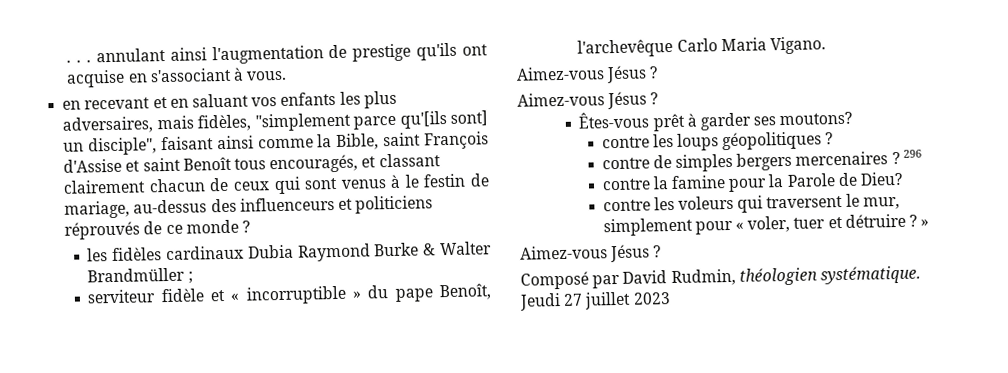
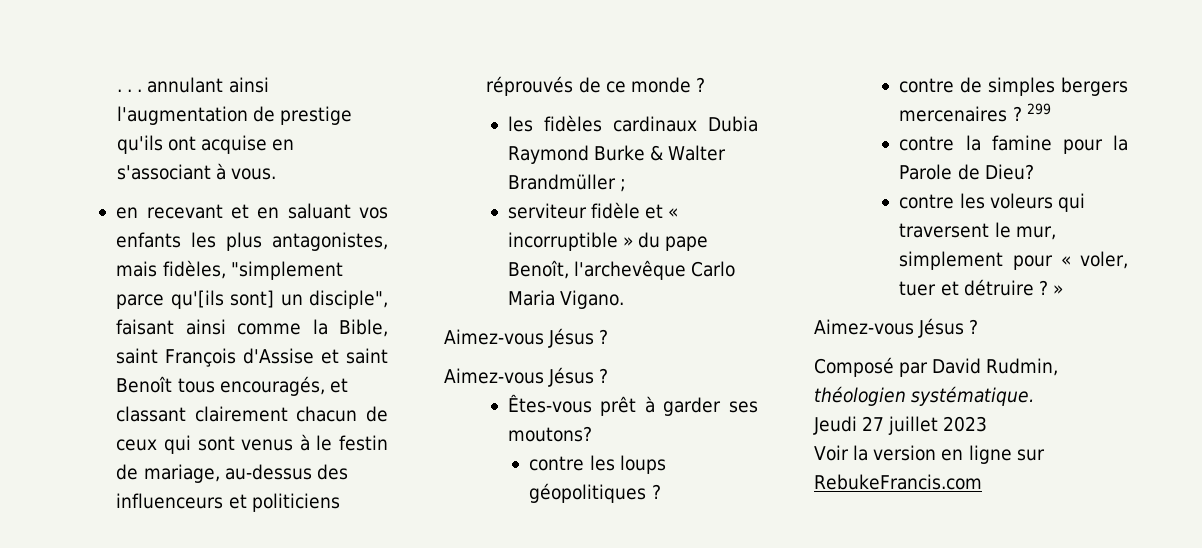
[62,116,154,134] adversaires, -> [272,232,388,251] antagonistes,
[902,149,922,158] 296 -> [1026,103,1051,115] 299
(671, 298) none -> [814,445,1045,464] [814,474,982,490] // Voir la version en ligne sur RebukeFrancis.com

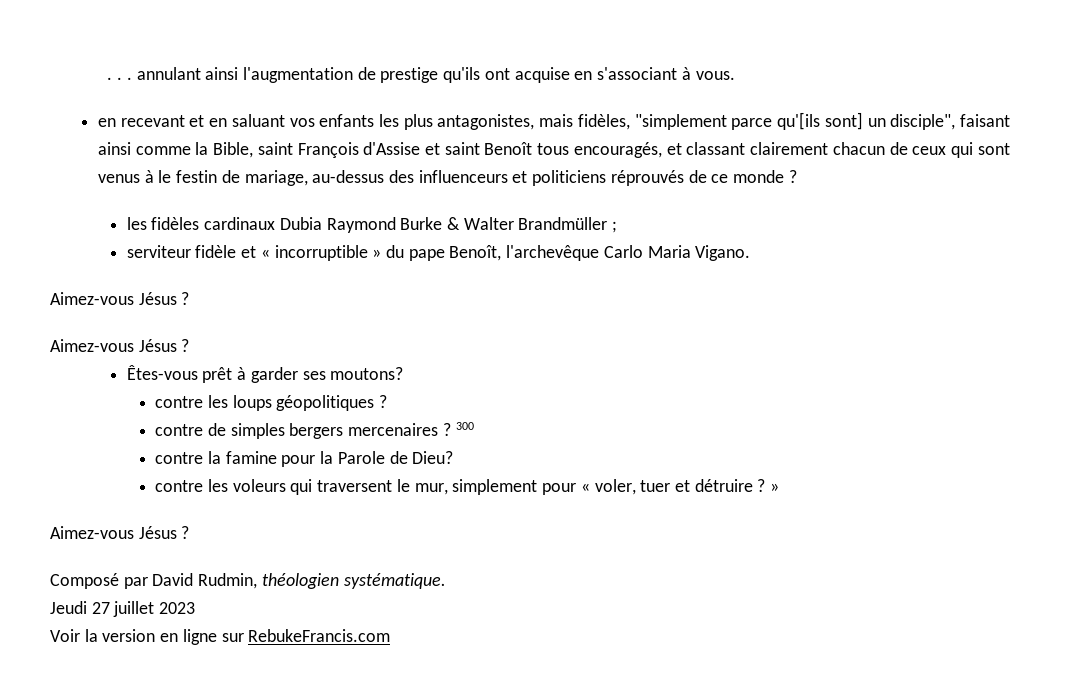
[1026,103,1051,115] 299 -> [455,422,474,430] 300

